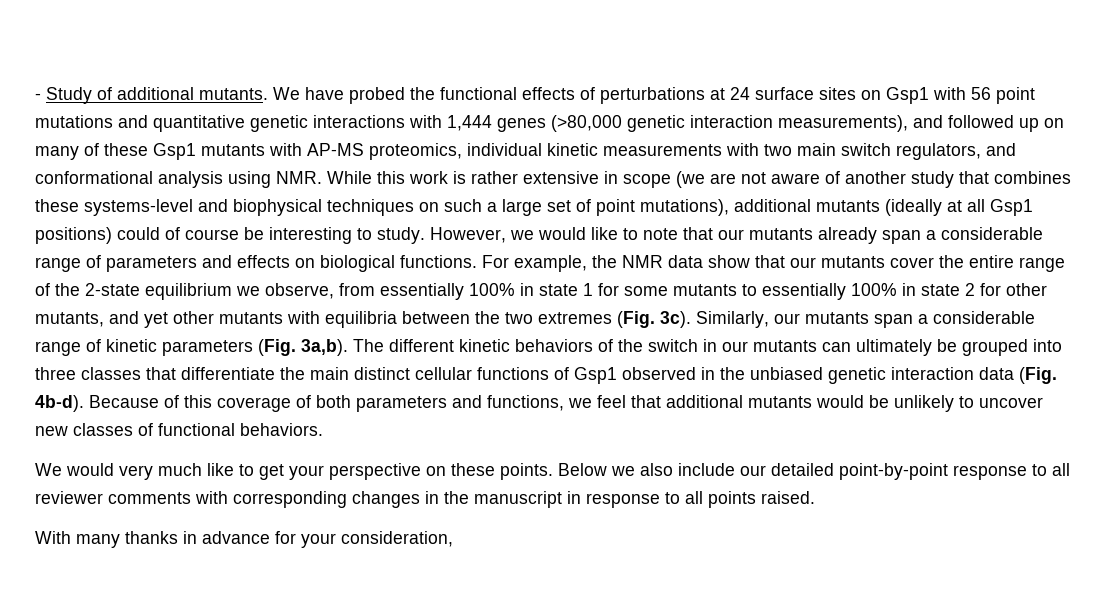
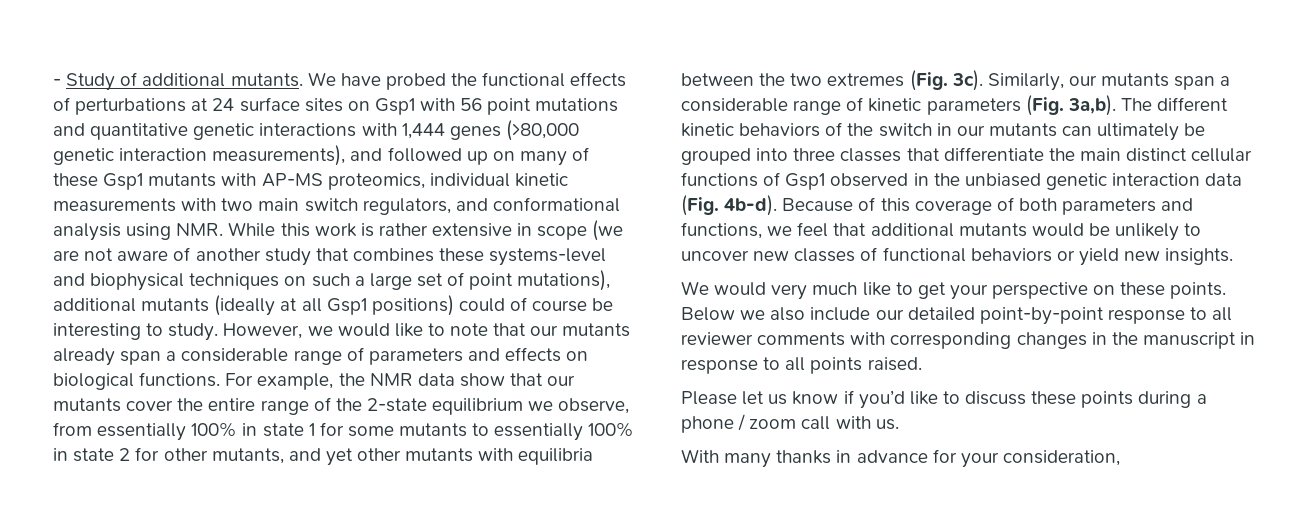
[240,423,323,436] behaviors. -> [970,248,1234,266] behaviors or yield new insights.
(815, 497) none -> [681,390,1207,409] [681,414,899,433] // Please let us know if you’d like to discuss these points during a phone / zoom call with us.

